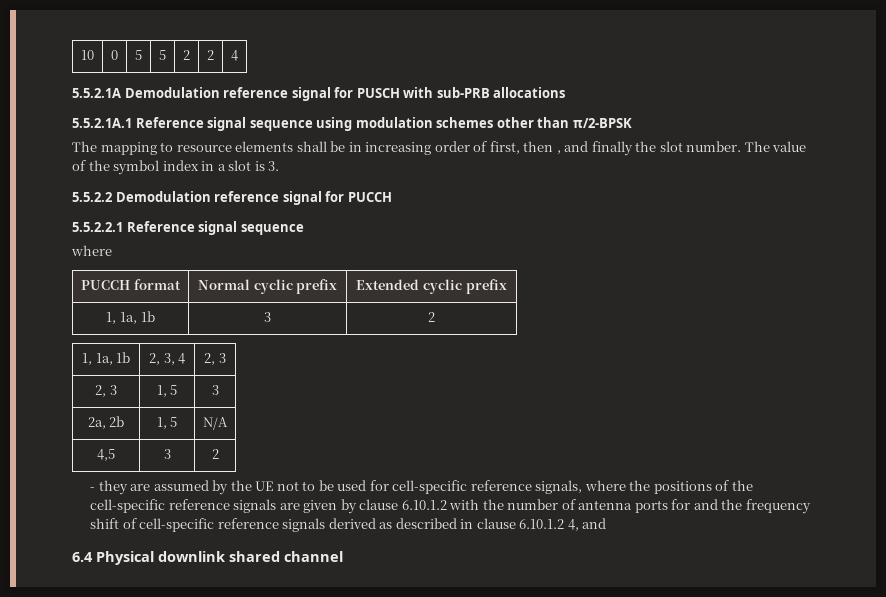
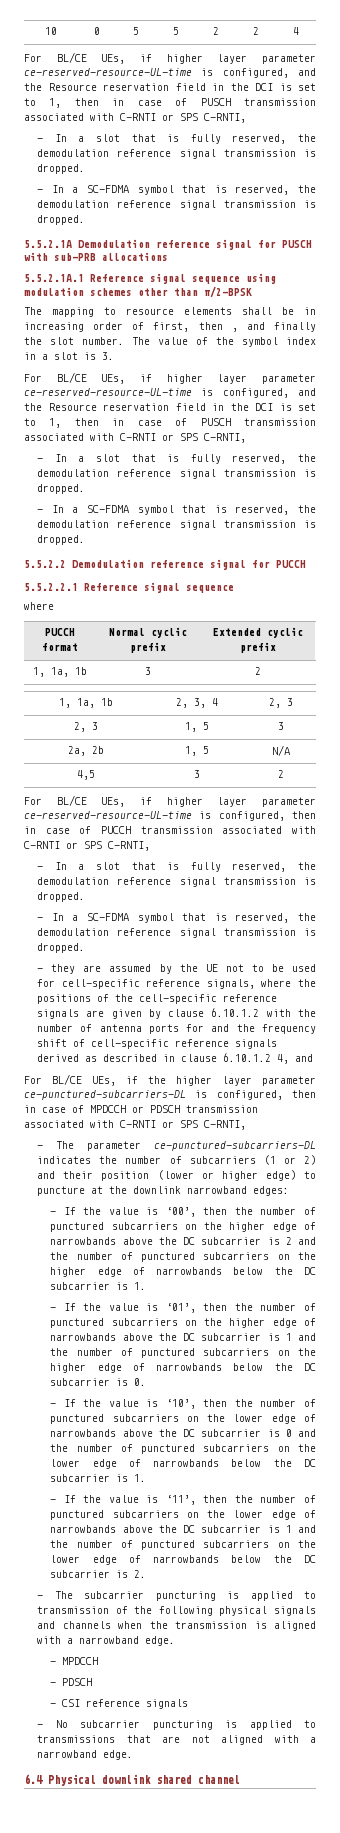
(238, 55) none -> [24,52,316,64] [24,68,316,78] [24,83,316,91] [24,98,316,108] [24,113,246,123] [37,134,316,144] [37,149,316,159] [37,164,86,174] [37,185,316,195] [37,200,316,210] [37,215,86,225] // For BL/CE UEs, if higher layer parameter ce-reserved-resource-UL-time is configured, and the Resource reservation field in the DCI is set to 1, then in case of PUSCH transmission associated with C-RNTI or SPS C-RNTI, // - In a slot that is fully reserved, the demodulation reference signal transmission is dropped. // - In a SC-FDMA symbol that is reserved, the demodulation reference signal transmission is dropped.
(280, 166) none -> [24,372,316,384] [24,388,316,398] [24,403,316,411] [24,418,316,428] [24,433,246,443] [37,454,316,464] [37,469,316,479] [37,484,86,494] [37,505,316,515] [37,520,316,530] [37,535,86,545] // For BL/CE UEs, if higher layer parameter ce-reserved-resource-UL-time is configured, and the Resource reservation field in the DCI is set to 1, then in case of PUSCH transmission associated with C-RNTI or SPS C-RNTI, // - In a slot that is fully reserved, the demodulation reference signal transmission is dropped. // - In a SC-FDMA symbol that is reserved, the demodulation reference signal transmission is dropped.
(219, 454) none -> [24,795,316,807] [24,811,316,821] [24,826,317,834] [24,841,150,851] [37,862,316,872] [37,877,316,887] [37,892,86,902] [37,913,316,923] [37,928,316,938] [37,943,86,953] // For BL/CE UEs, if higher layer parameter ce-reserved-resource-UL-time is configured, then in case of PUCCH transmission associated with C-RNTI or SPS C-RNTI, // - In a slot that is fully reserved, the demodulation reference signal transmission is dropped. // - In a SC-FDMA symbol that is reserved, the demodulation reference signal transmission is dropped.
(607, 523) none -> [24,1074,316,1086] [24,1090,316,1100] [24,1105,258,1113] [24,1120,246,1130] [37,1141,316,1151] [37,1155,316,1165] [37,1170,317,1181] [37,1186,290,1196] [50,1207,316,1217] [50,1222,316,1232] [50,1237,316,1245] [50,1252,316,1262] [50,1267,316,1277] [50,1282,147,1290] [50,1303,316,1313] [50,1318,316,1328] [50,1333,316,1341] [50,1348,316,1358] [50,1363,316,1373] [50,1378,147,1386] [50,1399,316,1409] [50,1414,316,1424] [50,1429,316,1437] [50,1444,316,1454] [50,1459,316,1469] [50,1474,147,1482] [50,1495,316,1505] [50,1510,316,1520] [50,1525,316,1533] [50,1540,316,1550] [50,1555,316,1565] [50,1570,147,1578] [37,1591,316,1601] [37,1606,316,1616] [37,1621,316,1631] [37,1636,176,1646] [50,1657,99,1665] [50,1678,93,1686] [50,1699,189,1709] [37,1720,316,1730] [37,1735,316,1745] [37,1750,134,1760] // For BL/CE UEs, if the higher layer parameter ce-punctured-subcarriers-DL is configured, then in case of MPDCCH or PDSCH transmission associated with C-RNTI or SPS C-RNTI, // - The parameter ce-punctured-subcarriers-DL indicates the number of subcarriers (1 or 2) and their position (lower or higher edge) to puncture at the downlink narrowband edges: // - If the value is ‘00’, then the number of punctured subcarriers on the higher edge of narrowbands above the DC subcarrier is 2 and the number of punctured subcarriers on the higher edge of narrowbands below the DC subcarrier is 1. // - If the value is ‘01’, then the number of punctured subcarriers on the higher edge of narrowbands above the DC subcarrier is 1 and the number of punctured subcarriers on the higher edge of narrowbands below the DC subcarrier is 0. // - If the value is ‘10’, then the number of punctured subcarriers on the lower edge of narrowbands above the DC subcarrier is 0 and the number of punctured subcarriers on the lower edge of narrowbands below the DC subcarrier is 1. // - If the value is ‘11’, then the number of punctured subcarriers on the lower edge of narrowbands above the DC subcarrier is 1 and the number of punctured subcarriers on the lower edge of narrowbands below the DC subcarrier is 2. // - The subcarrier puncturing is applied to transmission of the following physical signals and channels when the transmission is aligned with a narrowband edge. // - MPDCCH // - PDSCH // - CSI reference signals // - No subcarrier puncturing is applied to transmissions that are not aligned with a narrowband edge.

